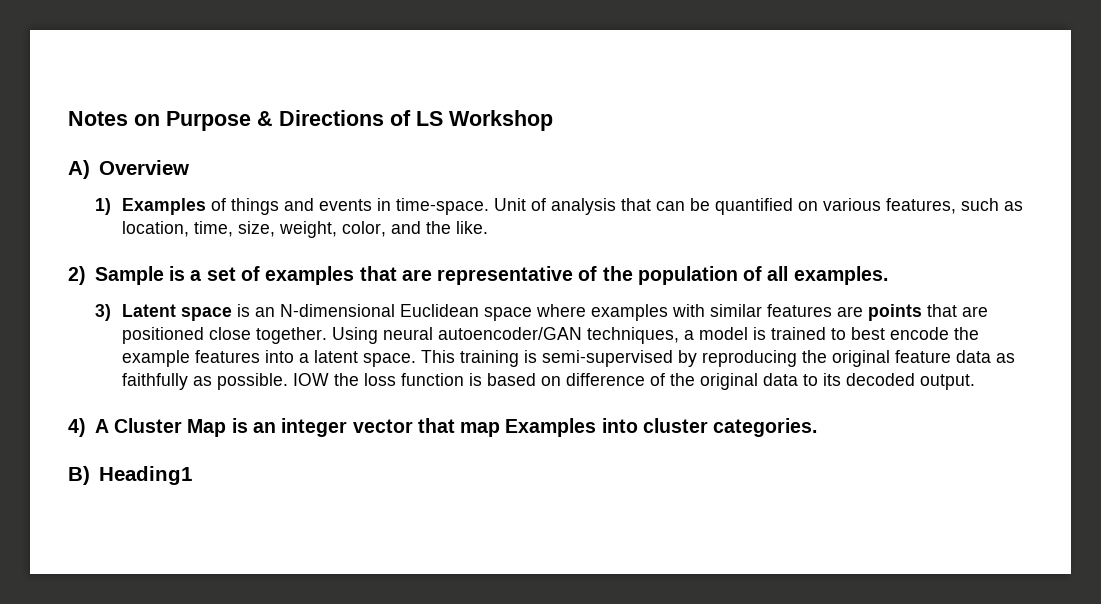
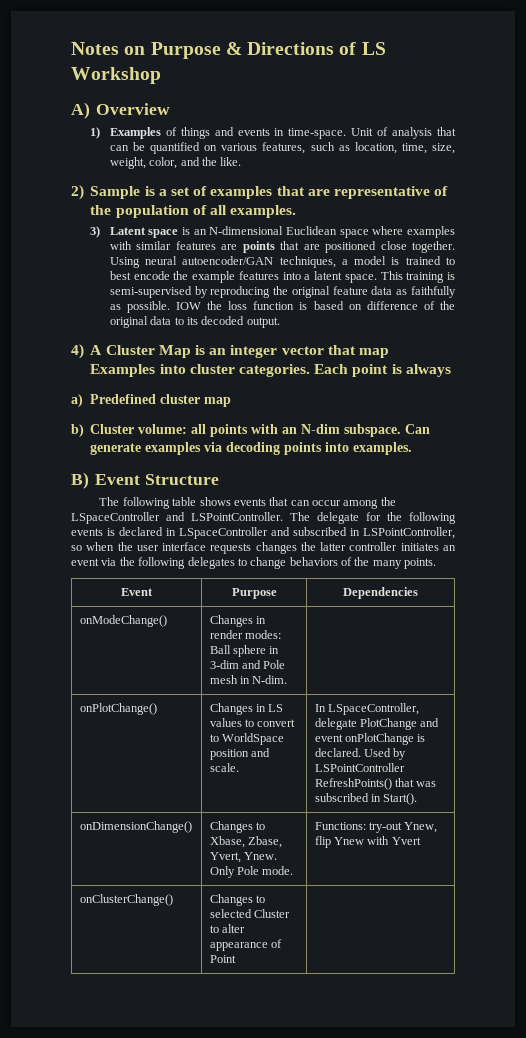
[68,466,192,485] // B) Heading1 -> [314,364,451,377] [71,394,232,407] [71,424,431,437] [90,442,413,455] [71,472,219,489] [99,497,396,509] [71,512,456,524] [71,527,455,539] [71,542,456,554] [71,557,437,569] [121,588,153,596] [231,588,277,599] [343,587,418,599] [79,615,167,627] [209,615,266,627] [209,630,281,639] [209,645,280,657] [209,660,286,669] [209,675,288,684] [79,703,157,715] [209,703,284,715] [209,718,296,727] [209,733,284,745] [209,748,270,760] [209,763,239,772] [314,703,419,715] [314,718,440,730] [314,733,426,745] [314,748,407,760] [314,763,405,772] [314,778,437,790] [314,793,418,805] [79,821,192,833] [209,821,265,833] [209,836,282,848] [209,852,277,863] [209,866,294,878] [314,822,438,833] [314,836,421,848] [79,894,173,906] [209,894,265,906] [209,909,290,918] [209,924,245,933] [209,939,282,951] [209,955,236,963] Each point is always // a) Predefined cluster map // b) Cluster volume: all points with an N-dim subspace. Can generate examples via decoding points into examples. // B) Event Structure // The following table shows events that can occur among the LSpaceController and LSPointController. The delegate for the following events is declared in LSpaceController and subscribed in LSPointController, so when the user interface requests changes the latter controller initiates an event via the following delegates to change behaviors of the many points. // Event | Purpose | Dependencies // onModeChange() | Changes in render modes: Ball sphere in 3-dim and Pole mesh in N-dim. | // onPlotChange() | Changes in LS values to convert to WorldSpace position and scale. | In LSpaceController, delegate PlotChange and event onPlotChange is declared. Used by LSPointController RefreshPoints() that was subscribed in Start(). // onDimensionChange() | Changes to Xbase, Zbase, Yvert, Ynew. Only Pole mode. | Functions: try-out Ynew, flip Ynew with Yvert // onClusterChange() | Changes to selected Cluster to alter appearance of Point |

